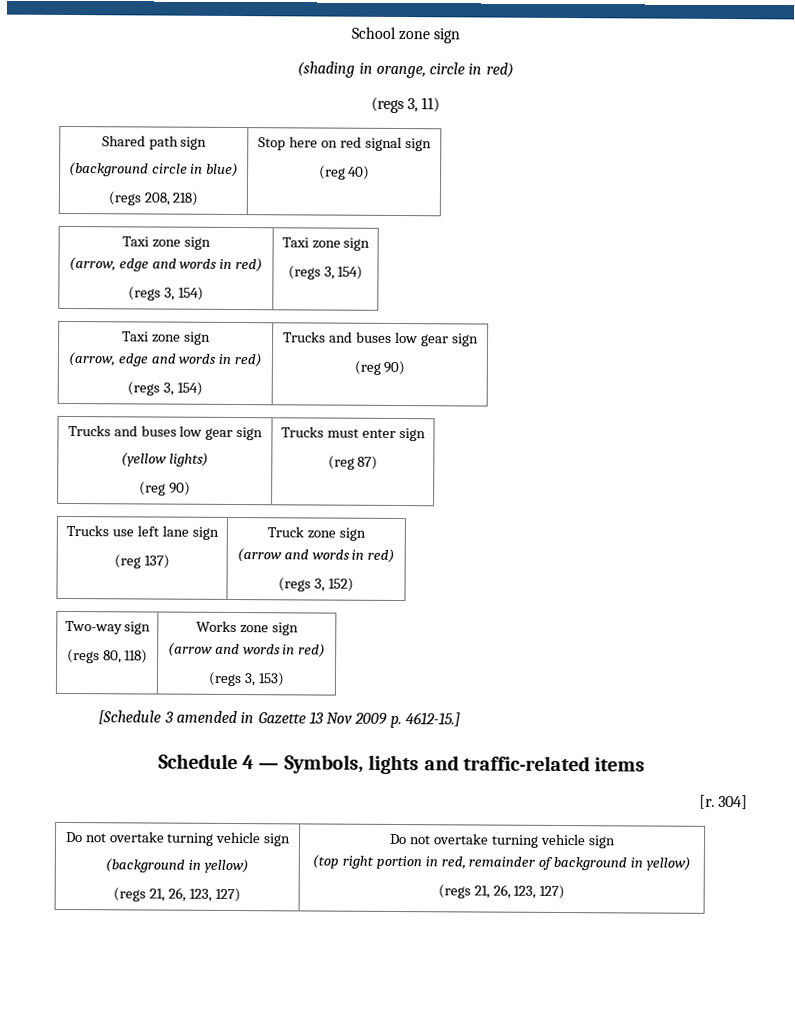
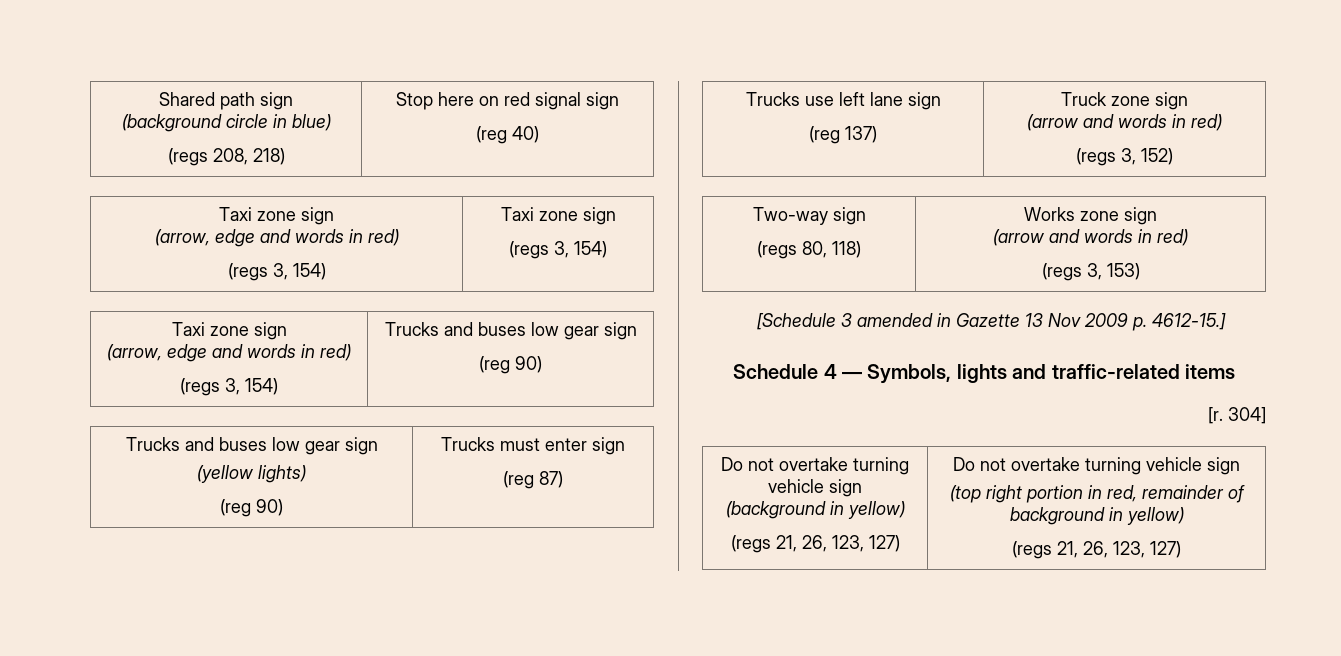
[350,26,461,44] [297,61,514,79] [370,96,441,114] School zone sign // (shading in orange, circle in red) // (regs 3, 11) // -> (159, 99) none

